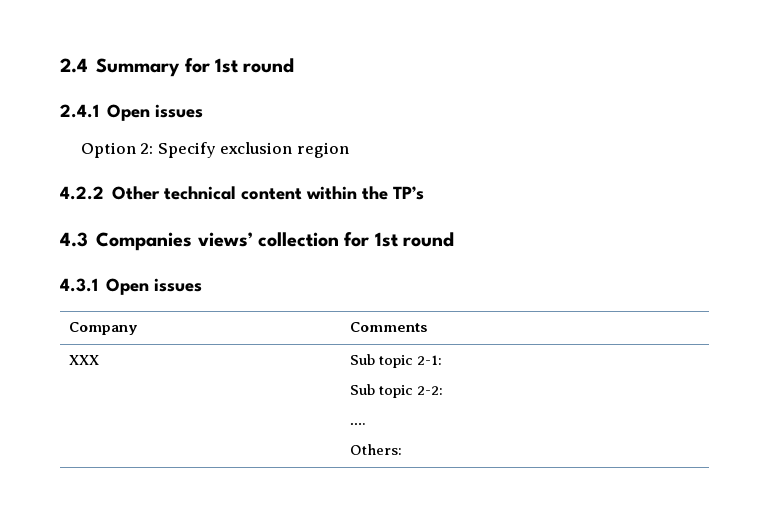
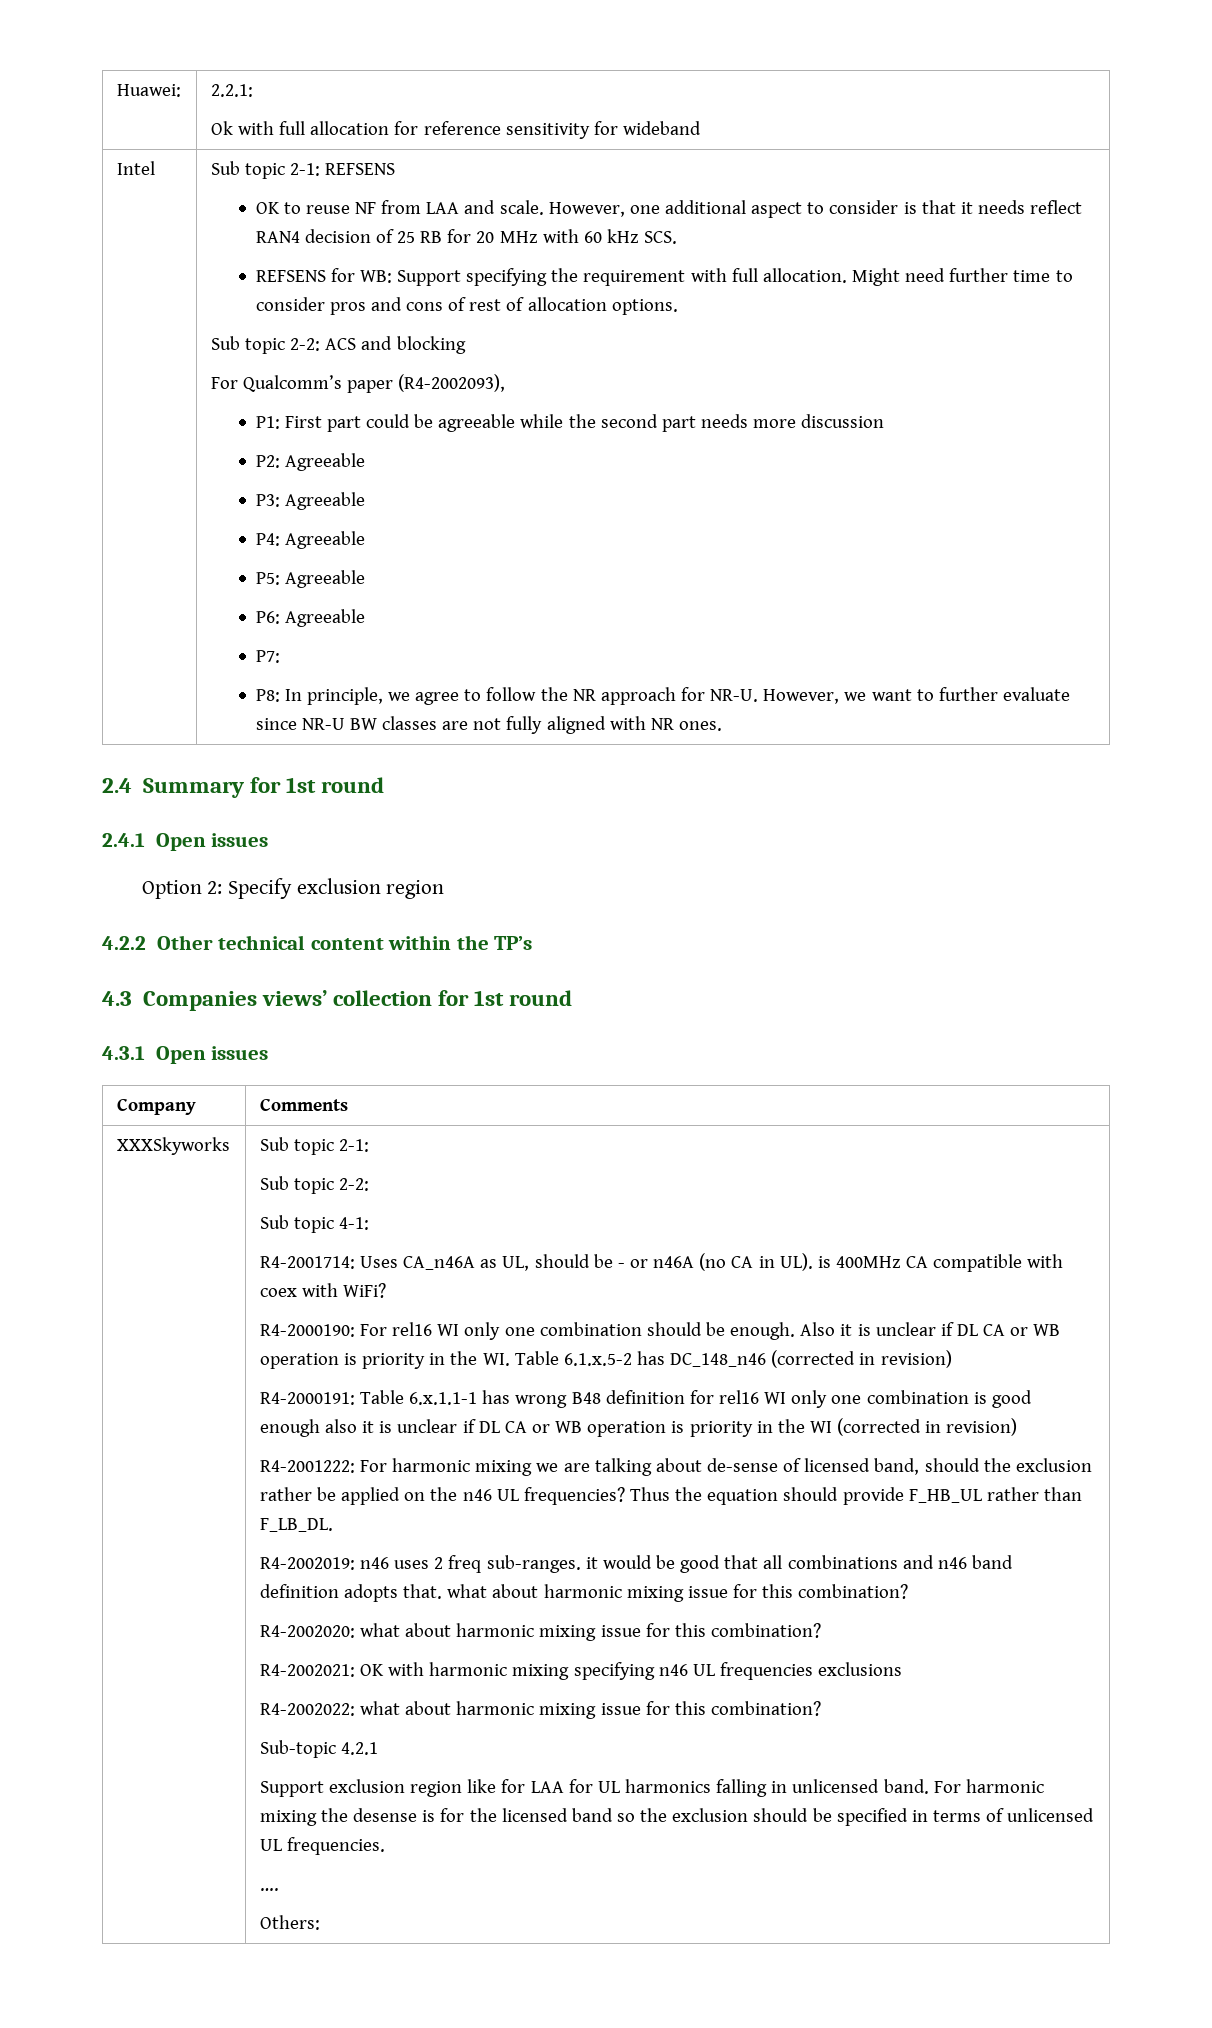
(60, 65) none -> [116,84,181,97] [210,84,253,97] [210,121,702,139] [116,161,155,175] [210,161,396,179] [255,200,1083,218] [255,229,678,244] [255,268,1073,286] [255,297,678,315] [210,336,466,354] [210,374,506,393] [255,414,885,432] [255,453,365,471] [255,492,365,510] [255,531,365,549] [255,570,365,588] [255,609,365,627] [255,650,280,663] [255,687,1070,705] [255,716,722,734] Huawei: | 2.2.1: // Ok with full allocation for reference sensitivity for wideband // Intel | Sub topic 2-1: REFSENS // OK to reuse NF from LAA and scale. However, one additional aspect to consider is that it needs reflect RAN4 decision of 25 RB for 20 MHz with 60 kHz SCS. // REFSENS for WB: Support specifying the requirement with full allocation. Might need further time to consider pros and cons of rest of allocation options. // Sub topic 2-2: ACS and blocking // For Qualcomm’s paper (R4-2002093), // P1: First part could be agreeable while the second part needs more discussion // P2: Agreeable // P3: Agreeable // P4: Agreeable // P5: Agreeable // P6: Agreeable // P7: // P8: In principle, we agree to follow the NR approach for NR-U. However, we want to further evaluate since NR-U BW classes are not fully aligned with NR ones. //
[69,355,100,365] XXX -> [116,1137,230,1155] XXXSkyworks
(444, 390) none -> [259,1215,370,1233] [259,1253,1064,1272] [259,1283,387,1298] [259,1322,1061,1340] [259,1350,952,1369] [259,1390,1032,1408] [259,1418,1018,1437] [259,1458,1092,1476] [259,1487,1082,1505] [259,1518,333,1532] [259,1555,1013,1573] [259,1584,909,1602] [259,1623,822,1641] [259,1662,903,1680] [259,1701,822,1719] [259,1740,379,1758] [259,1779,1044,1797] [259,1808,1095,1826] [259,1837,386,1855] // Sub topic 4-1: // R4-2001714: Uses CA_n46A as UL, should be - or n46A (no CA in UL). is 400MHz CA compatible with coex with WiFi? // R4-2000190: For rel16 WI only one combination should be enough. Also it is unclear if DL CA or WB operation is priority in the WI. Table 6.1.x.5-2 has DC_148_n46 (corrected in revision) // R4-2000191: Table 6.x.1.1-1 has wrong B48 definition for rel16 WI only one combination is good enough also it is unclear if DL CA or WB operation is priority in the WI (corrected in revision) // R4-2001222: For harmonic mixing we are talking about de-sense of licensed band, should the exclusion rather be applied on the n46 UL frequencies? Thus the equation should provide F_HB_UL rather than F_LB_DL. // R4-2002019: n46 uses 2 freq sub-ranges. it would be good that all combinations and n46 band definition adopts that. what about harmonic mixing issue for this combination? // R4-2002020: what about harmonic mixing issue for this combination? // R4-2002021: OK with harmonic mixing specifying n46 UL frequencies exclusions // R4-2002022: what about harmonic mixing issue for this combination? // Sub-topic 4.2.1 // Support exclusion region like for LAA for UL harmonics falling in unlicensed band. For harmonic mixing the desense is for the licensed band so the exclusion should be specified in terms of unlicensed UL frequencies.

